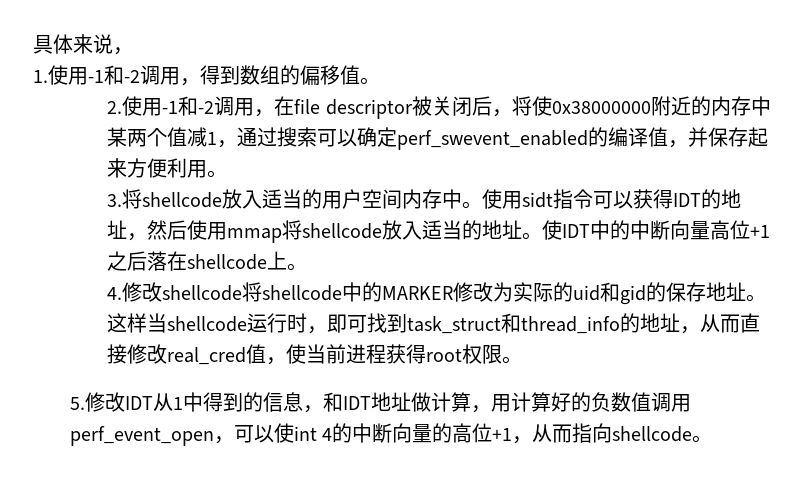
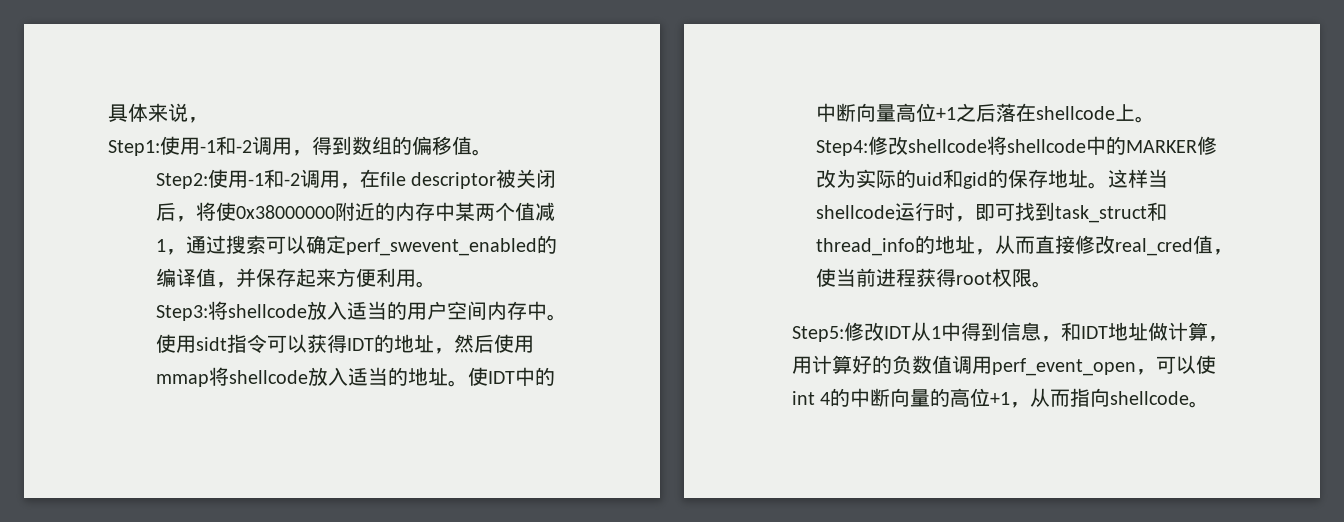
[33,70,48,83] 1. -> [108,140,160,156] Step1:
[107,101,123,114] 2. -> [155,173,208,189] Step2:
[107,194,123,207] 3. -> [155,305,208,321] Step3:
[107,287,123,300] 4. -> [815,140,868,156] Step4:
[70,397,86,410] 5. -> [791,326,844,342] Step5:
[243,392,264,412] 的 -> (1001, 331) none

